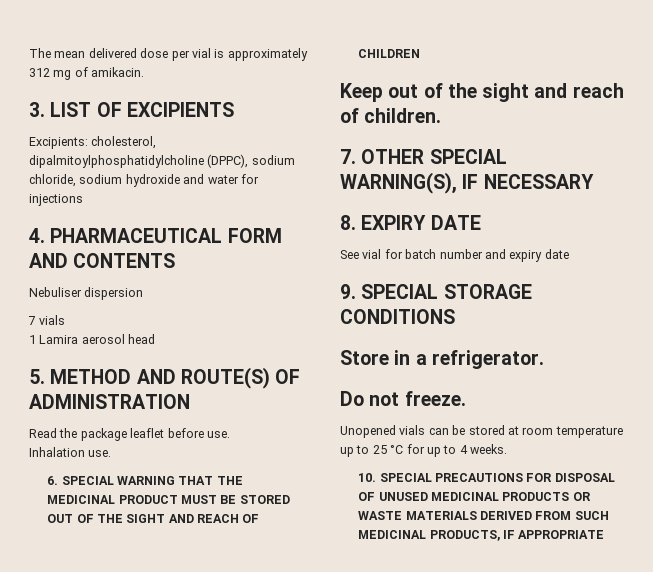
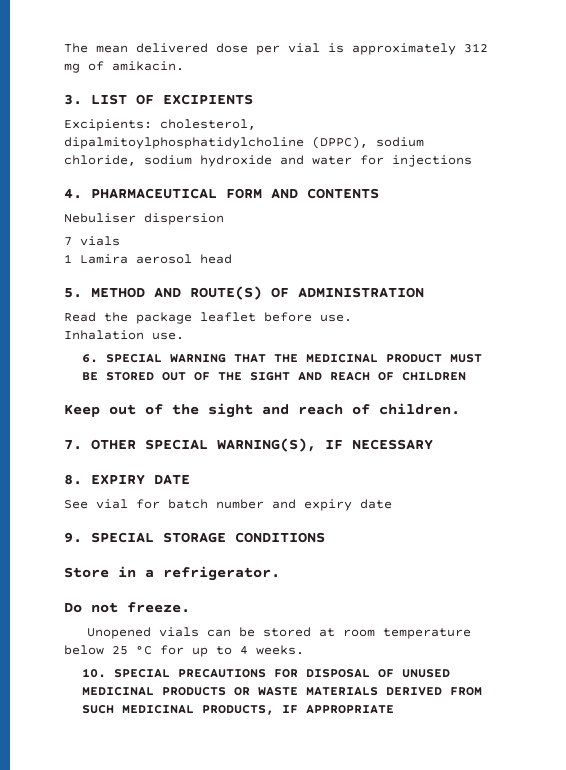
[340,445,370,457] up to -> [64,645,104,655] below

